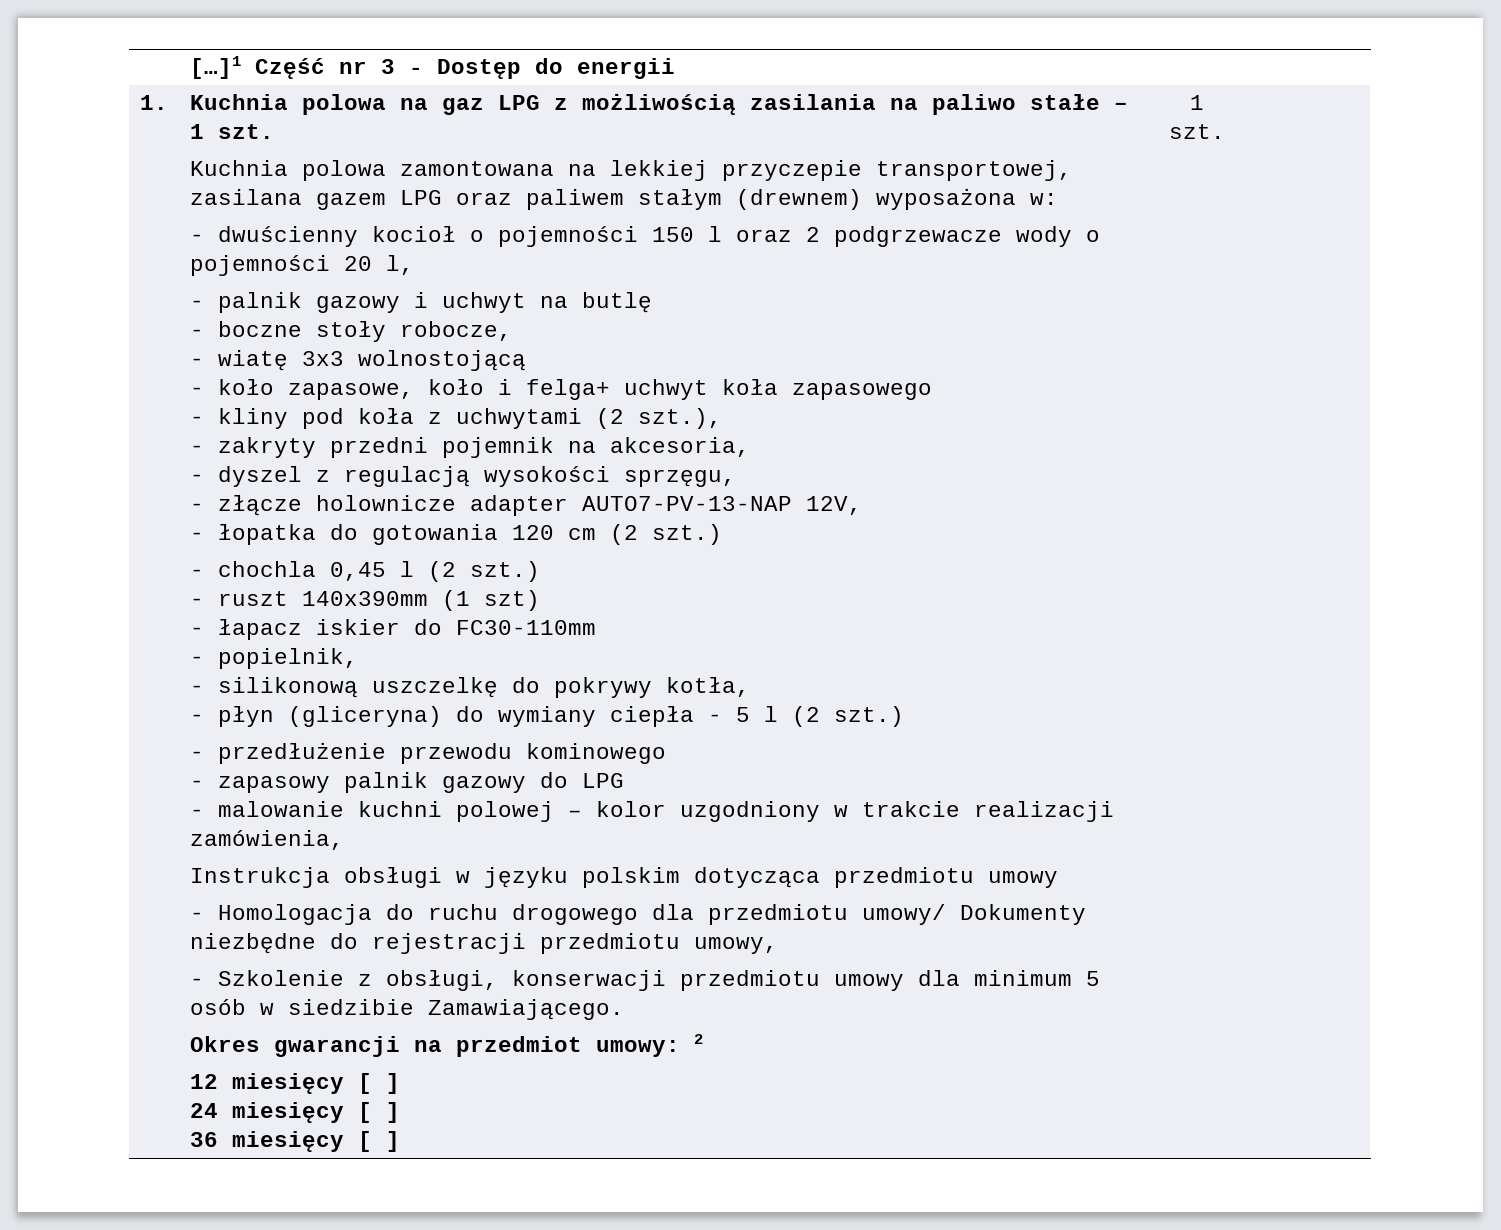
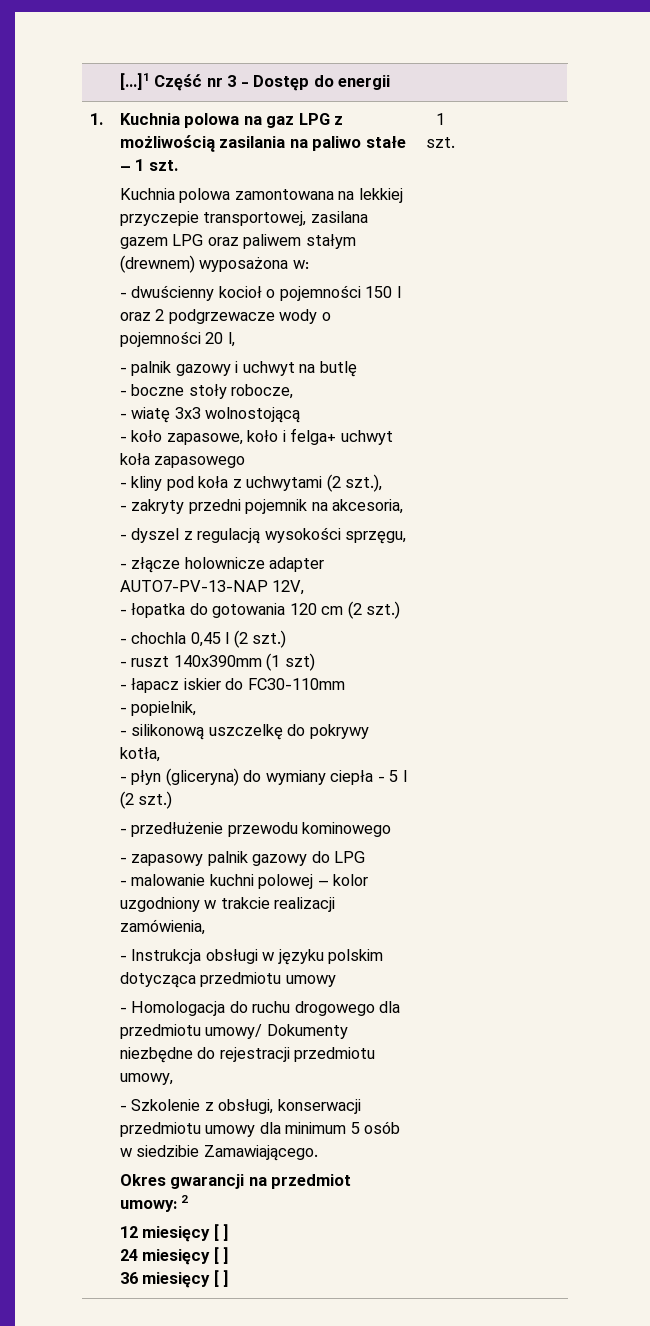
(344, 840) none -> [120,955,128,961] -

